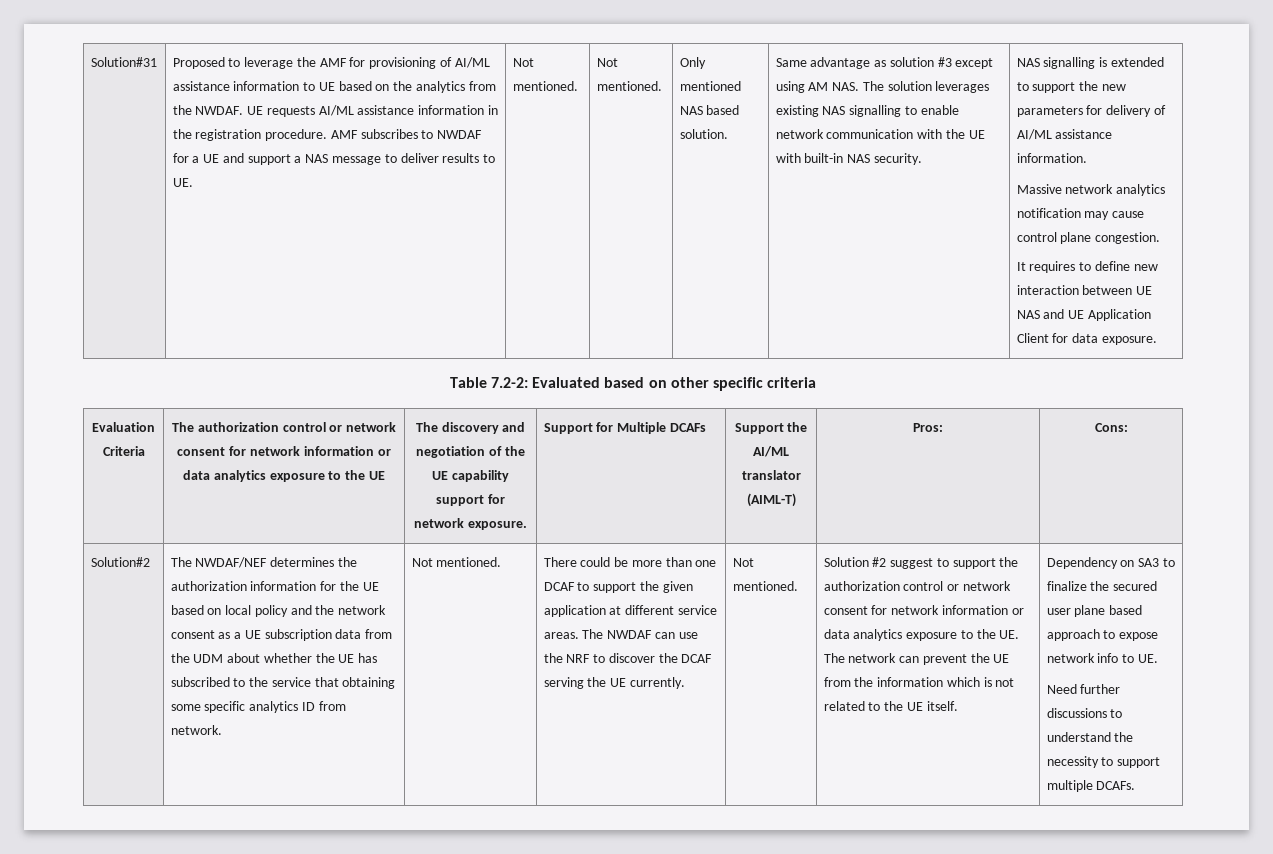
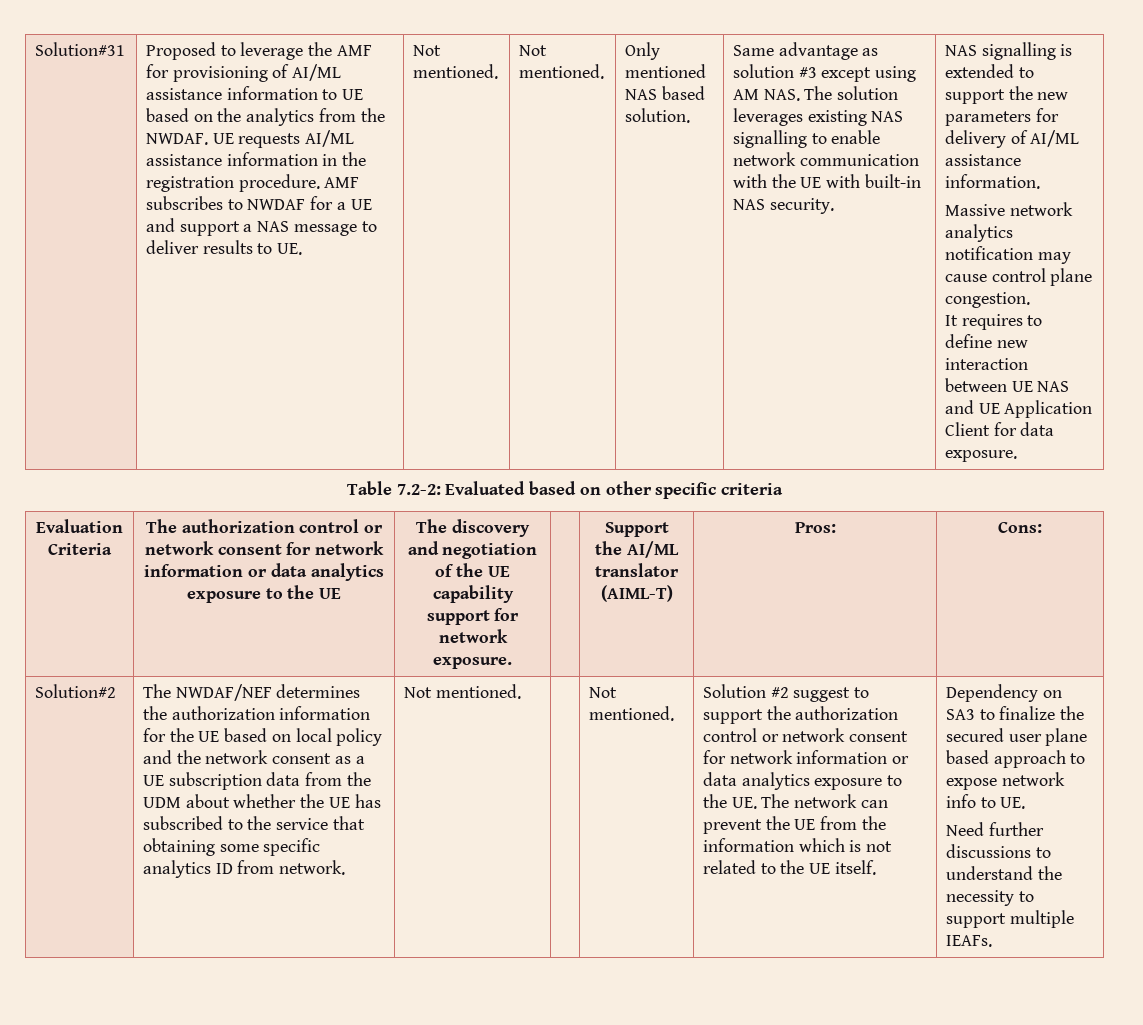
[543,422,706,434] Support for Multiple DCAFs -> (512, 663) none
[543,557,717,567] [543,581,693,593] [543,605,717,617] [543,629,698,639] [543,653,713,663] [543,677,685,689] There could be more than one DCAF to support the given application at different service areas. The NWDAF can use the NRF to discover the DCAF serving the UE currently. -> (521, 691) none
[1096,781,1136,790] DCAFs. -> [946,935,993,947] IEAFs.

